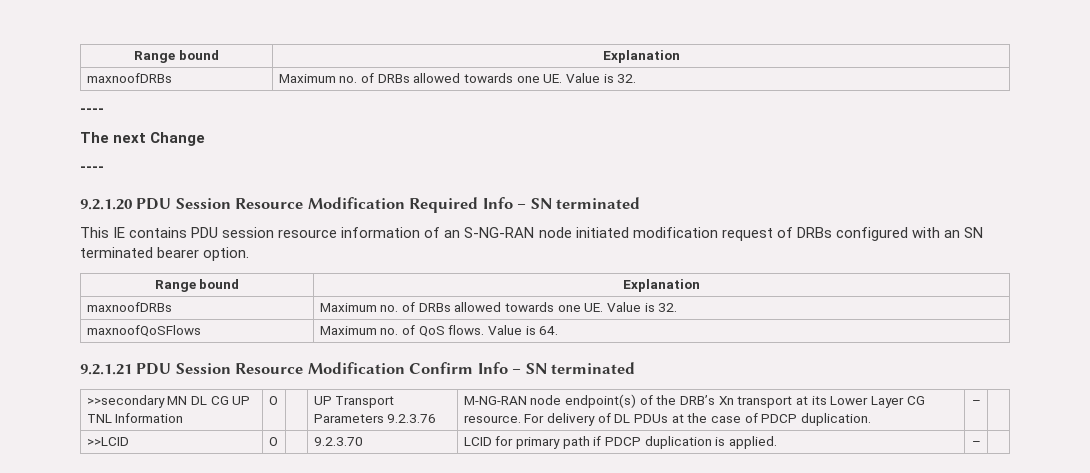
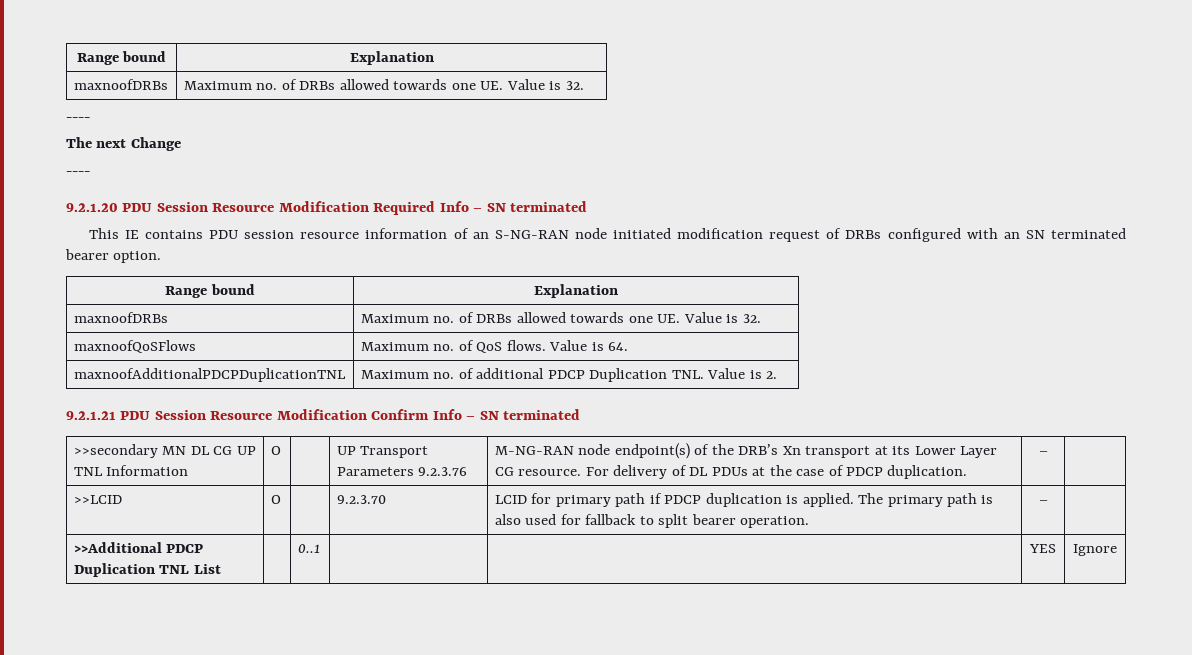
(559, 330) none -> [73,368,346,382] [360,368,778,382] // maxnoofAdditionalPDCPDuplicationTNL | Maximum no. of additional PDCP Duplication TNL. Value is 2.
[971,441,981,446] | – | -> [858,493,994,507] [494,514,810,528] [1038,500,1048,504] [73,542,204,553] [73,563,221,577] [297,544,320,553] [1029,544,1056,553] [1073,544,1117,556] The primary path is also used for fallback to split bearer operation. | – | // >>Additional PDCP Duplication TNL List | | 0..1 | | | YES | Ignore

